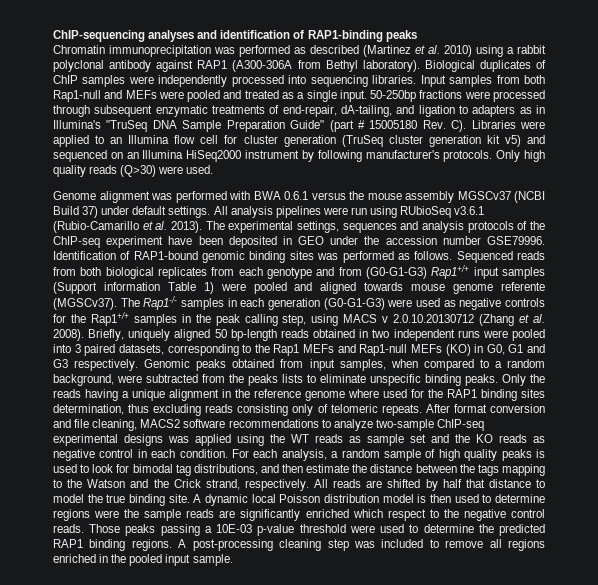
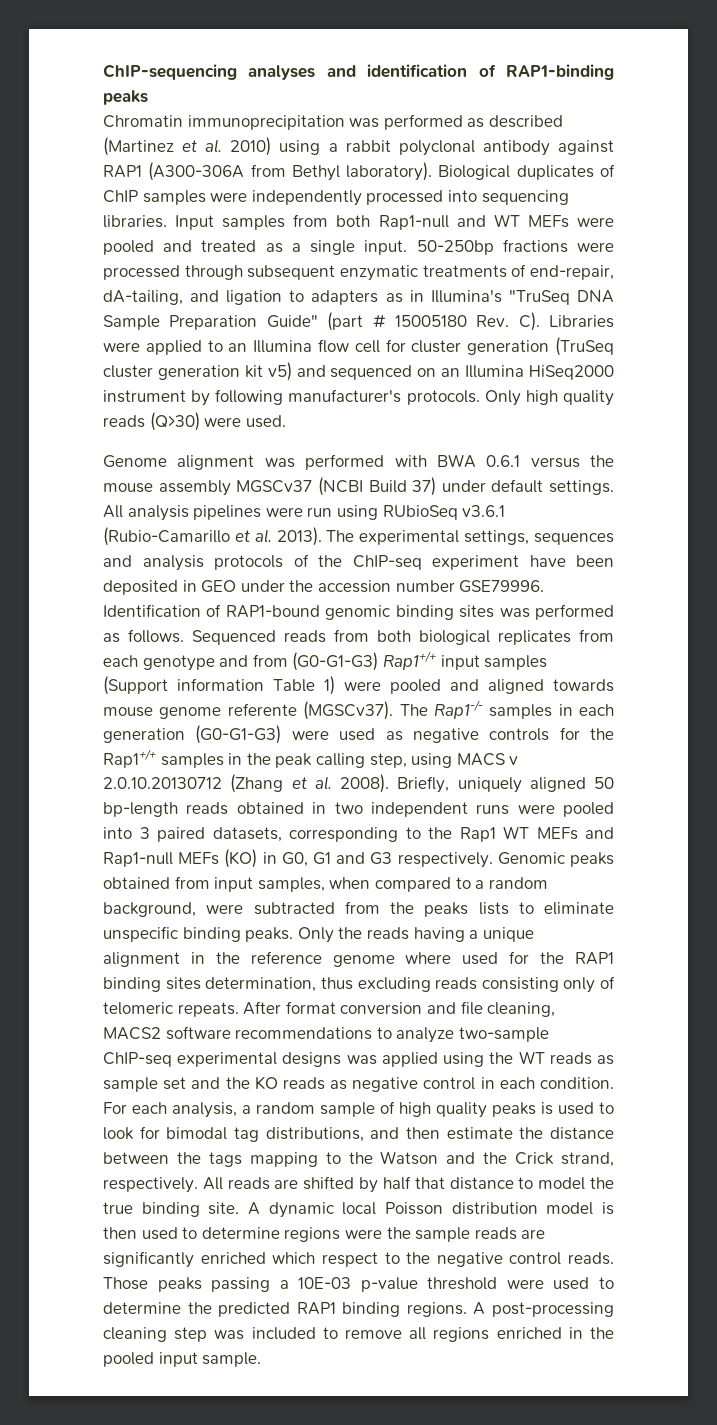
(123, 94) none -> [493,214,520,227] WT
(300, 350) none -> [503,826,529,839] WT

